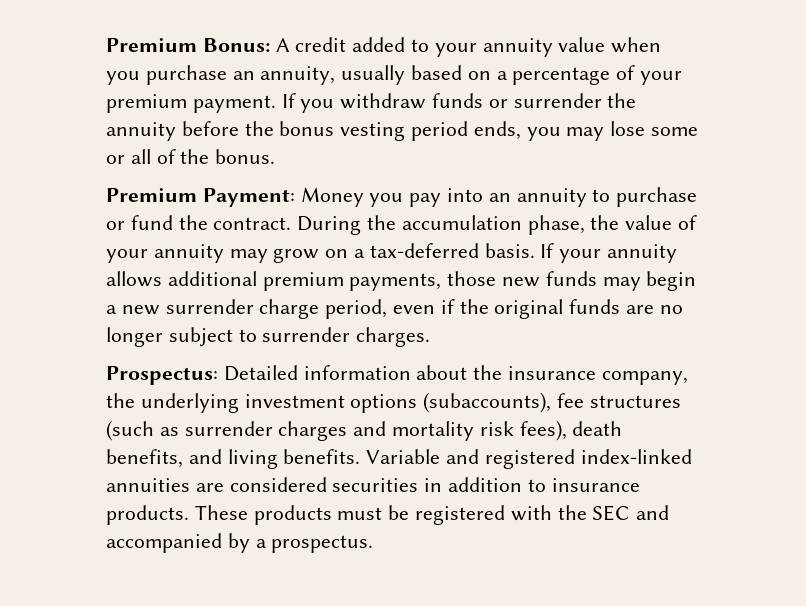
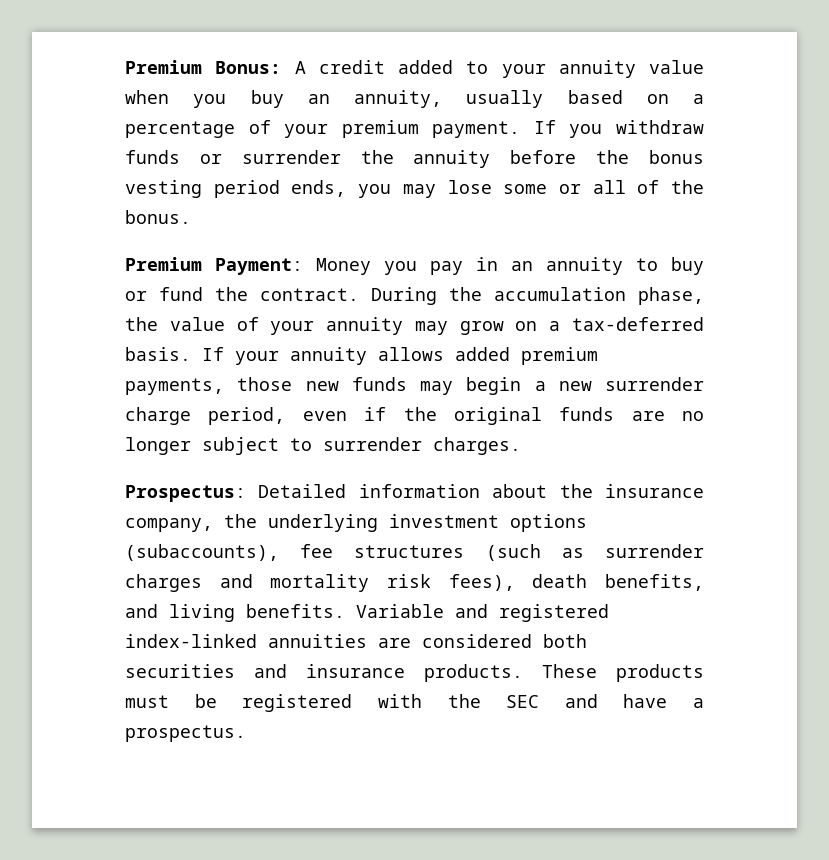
[145,65,227,85] purchase -> [250,90,284,108] buy
[447,188,484,202] into -> [476,257,498,271] in
[616,187,698,207] purchase -> [671,257,704,275] buy
[167,271,257,286] additional -> [455,347,510,361] added
[332,477,546,492] securities in addition to -> [543,634,587,648] [125,664,287,678] both securities and
[106,533,250,553] accompanied by -> [623,694,668,708] have

